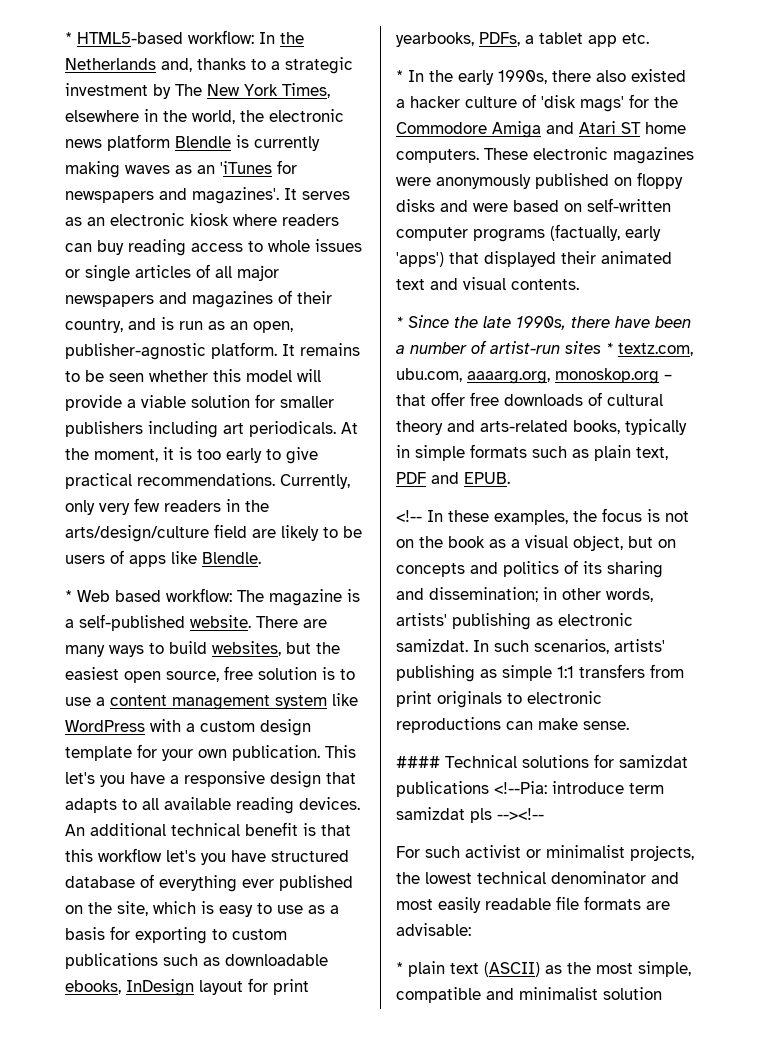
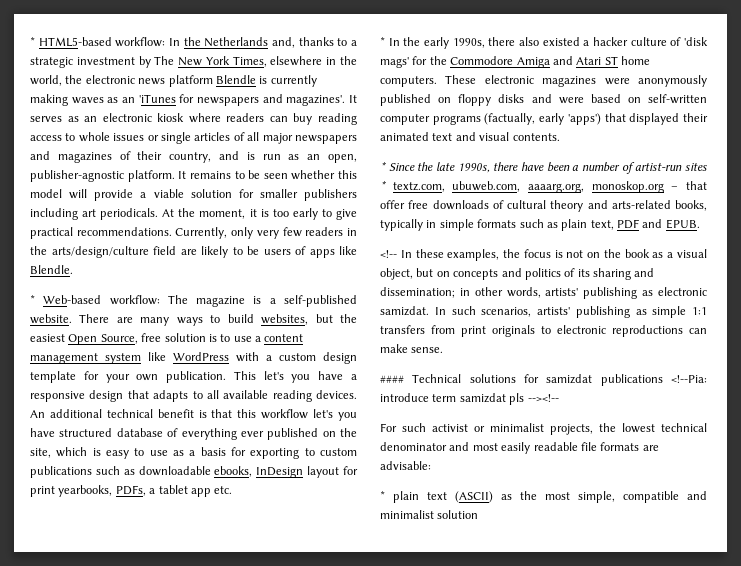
[77,590,161,602] Web based -> [43,295,102,304] Web-based
[124,671,219,683] open source, -> [68,334,138,345] Open Source,
[396,368,462,382] ubu.com, -> [452,181,521,192] ubuweb.com,

